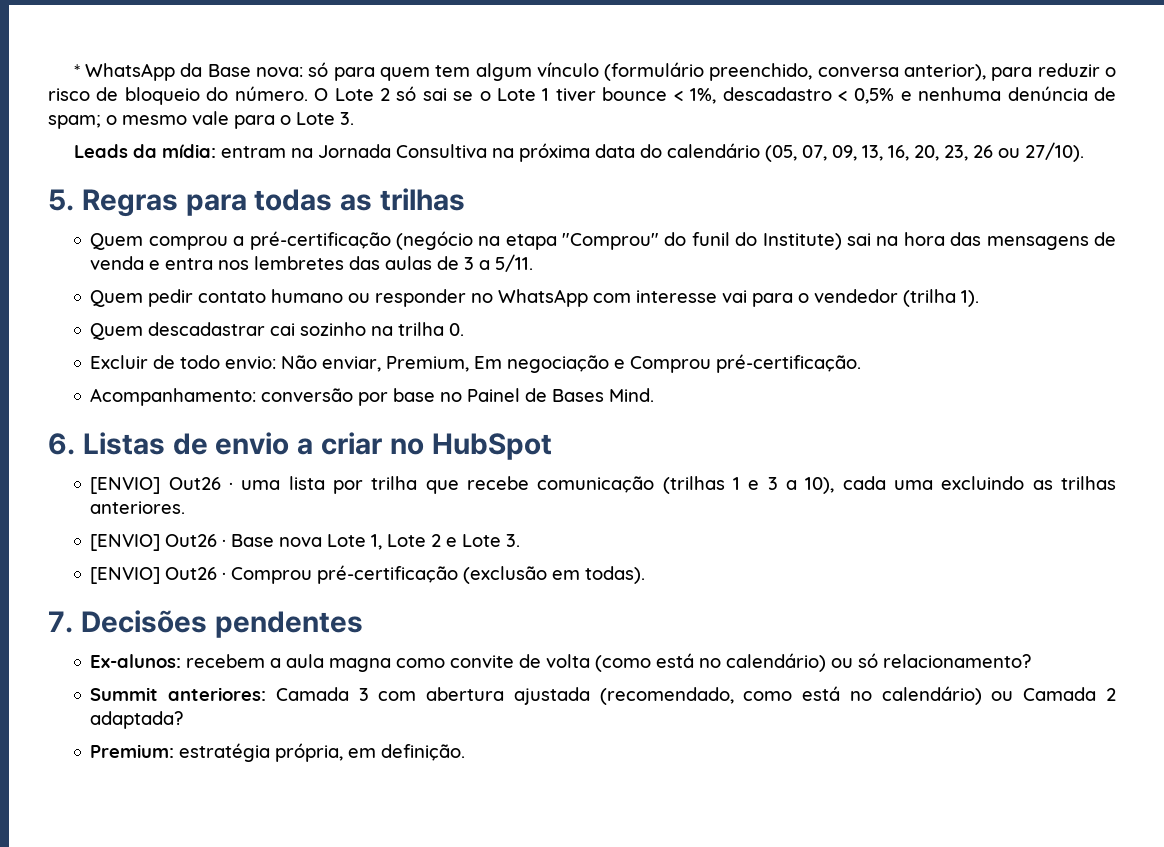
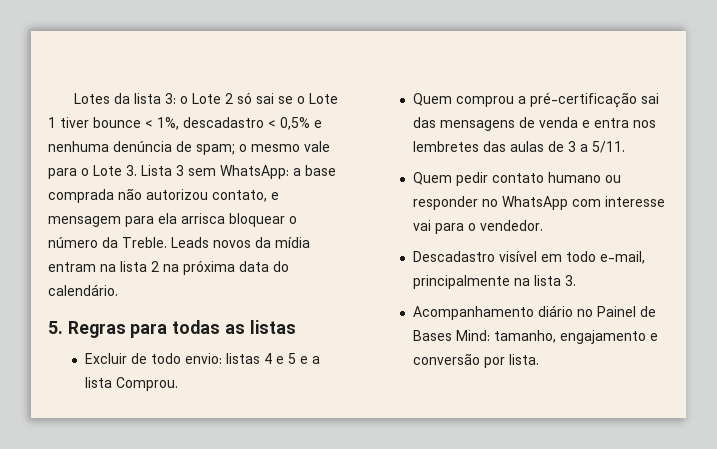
[73,62,1116,81] [48,86,329,105] * WhatsApp da Base nova: só para quem tem algum vínculo (formulário preenchido, conversa anterior), para reduzir o risco de bloqueio do número. O -> [73,93,188,104] Lotes da lista 3: o
[73,142,1084,162] // Leads da mídia: entram na Jornada Consultiva na próxima data do calendário (05, 07, 09, 13, 16, 20, 23, 26 ou 27/10). -> [141,165,336,179] [48,188,279,203] [48,213,297,227] [48,237,310,248] [48,260,289,275] [48,284,118,296] Lista 3 sem WhatsApp: a base comprada não autorizou contato, e mensagem para ela arrisca bloquear o número da Treble. Leads novos da mídia entram na lista 2 na próxima data do calendário.
[380,188,466,211] [90,231,945,250] trilhas // Quem comprou a pré-certificação (negócio na etapa "Comprou" do funil do Institute) sai na hora -> [249,320,296,334] [84,353,320,364] [84,377,178,391] [412,92,659,108] listas // Excluir de todo envio: listas 4 e 5 e a lista Comprou. // Quem comprou a pré-certificação sai
[814,289,980,307] [90,322,465,340] [90,354,862,373] [90,388,655,406] [48,432,552,460] [90,476,1117,494] [90,501,186,514] [90,534,521,551] [90,565,646,584] [48,610,363,638] [90,653,1032,672] [90,686,1116,705] [90,711,184,729] [90,743,466,762] vendedor (trilha 1). // Quem descadastrar cai sozinho na trilha 0. // Excluir de todo envio: Não enviar, Premium, Em negociação e Comprou pré-certificação. // Acompanhamento: conversão por base no Painel de Bases Mind. // 6. Listas de envio a criar no HubSpot // [ENVIO] Out26 · uma lista por trilha que recebe comunicação (trilhas 1 e 3 a 10), cada uma excluindo as trilhas anteriores. // [ENVIO] Out26 · Base nova Lote 1, Lote 2 e Lote 3. // [ENVIO] Out26 · Comprou pré-certificação (exclusão em todas). // 7. Decisões pendentes // Ex-alunos: recebem a aula magna como convite de volta (como está no calendário) ou só relacionamento? // Summit anteriores: Camada 3 com abertura ajustada (recomendado, como está no calendário) ou Camada 2 adaptada? // Premium: estratégia própria, em definição. -> [479,220,543,231] [412,251,645,264] [412,275,576,289] [412,305,656,320] [412,330,658,344] [412,353,539,368] vendedor. // Descadastro visível em todo e-mail, principalmente na lista 3. // Acompanhamento diário no Painel de Bases Mind: tamanho, engajamento e conversão por lista.

